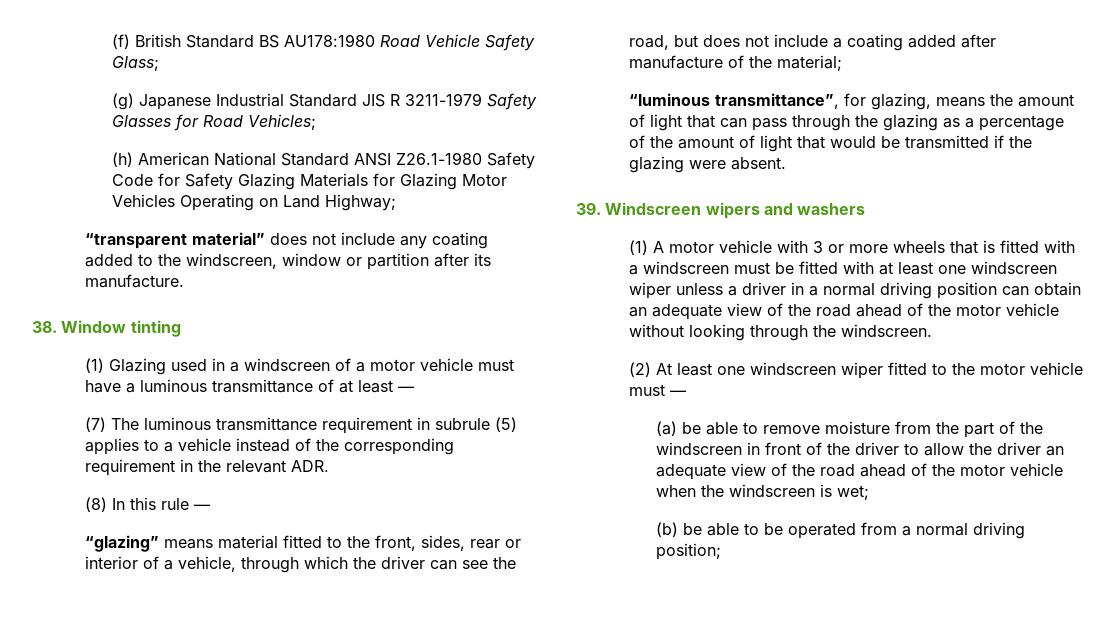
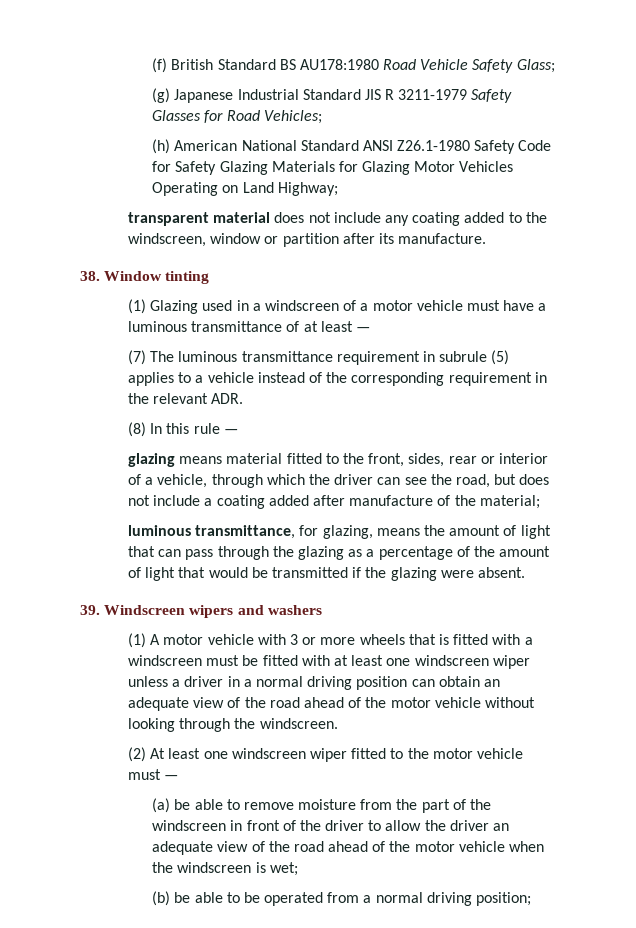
[85,232,266,249] “transparent material” -> [128,212,271,226] transparent material
[85,535,160,552] “glazing” -> [128,453,176,467] glazing
[629,93,840,109] “luminous transmittance”, -> [128,525,296,539] luminous transmittance,

